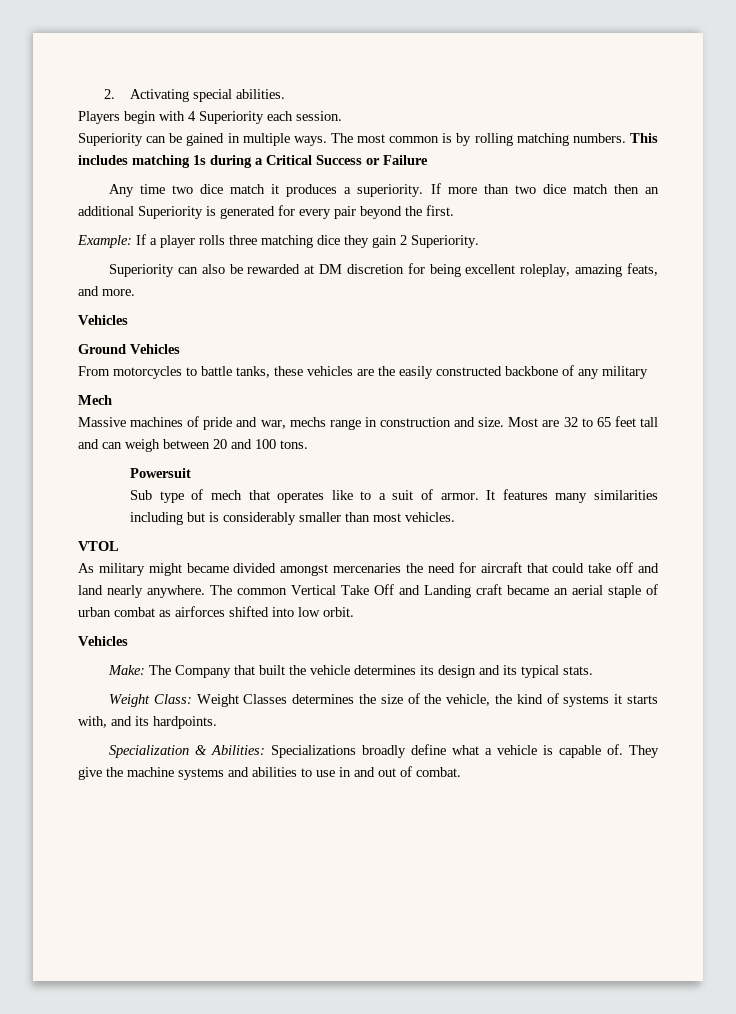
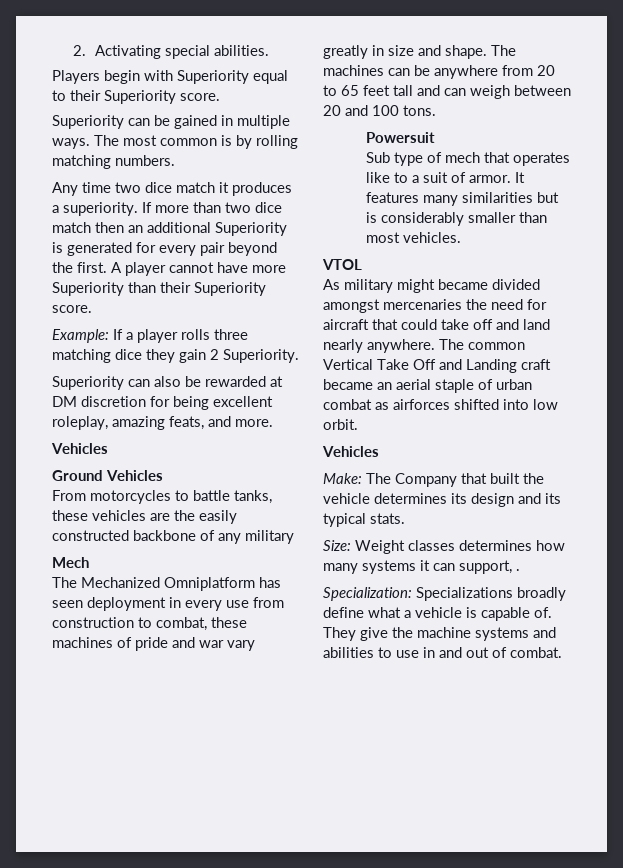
[188,111,342,124] 4 Superiority each session. -> [177,70,288,84] [52,90,220,104] Superiority equal to their Superiority score.
[629,133,658,143] [78,155,428,168] This includes matching 1s during a Critical Success or Failure -> (175, 160) none
(454, 210) none -> [111,262,286,276] [52,282,266,296] [52,305,92,313] A player cannot have more Superiority than their Superiority score.
[78,416,578,430] Massive machines of pride and war, mechs range in construction and size. Most are 32 -> [52,577,281,591] [52,597,284,611] [52,617,247,631] [52,637,255,651] [323,45,516,59] [323,65,555,79] The Mechanized Omniplatform has seen deployment in every use from construction to combat, these machines of pride and war vary greatly in size and shape. The machines can be anywhere from 20
[130,512,184,525] including -> (533, 197) none
[108,693,658,707] [78,716,217,729] [108,745,265,758] Weight Class: Weight Classes determines the size of the vehicle, the kind of systems it starts with, and its hardpoints. // Specialization & Abilities: -> [323,540,565,554] [323,560,520,574] [323,587,412,601] Size: Weight classes determines how many systems it can support, . // Specialization:

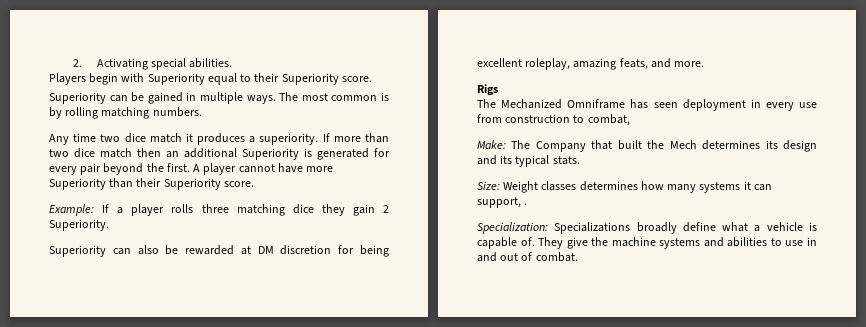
[51,443,108,454] [52,470,163,481] [52,490,272,504] [52,510,237,524] [52,530,294,544] [52,557,89,568] Vehicles // Ground Vehicles // From motorcycles to battle tanks, these vehicles are the easily constructed backbone of any military // Mech -> [477,84,498,96] Rigs
[164,577,255,591] Omniplatform -> [567,99,626,109] Omniframe
[211,617,247,628] [52,637,255,651] [323,45,516,59] [323,65,555,79] [323,85,571,99] [323,105,436,116] [365,132,435,143] [365,152,570,166] [365,172,525,183] [365,192,559,206] [365,212,547,226] [365,232,461,243] [322,259,362,270] [323,279,540,293] [323,299,547,313] [323,319,550,330] [323,339,525,353] [323,359,551,373] [323,379,532,393] [323,399,558,410] [323,419,358,430] [322,446,379,457] these machines of pride and war vary greatly in size and shape. The machines can be anywhere from 20 to 65 feet tall and can weigh between 20 and 100 tons. // Powersuit // Sub type of mech that operates like to a suit of armor. It features many similarities but is considerably smaller than most vehicles. // VTOL // As military might became divided amongst mercenaries the need for aircraft that could take off and land nearly anywhere. The common Vertical Take Off and Landing craft became an aerial staple of urban combat as airforces shifted into low orbit. // Vehicles -> (630, 120) none
[323,493,370,504] vehicle -> [669,140,697,149] Mech

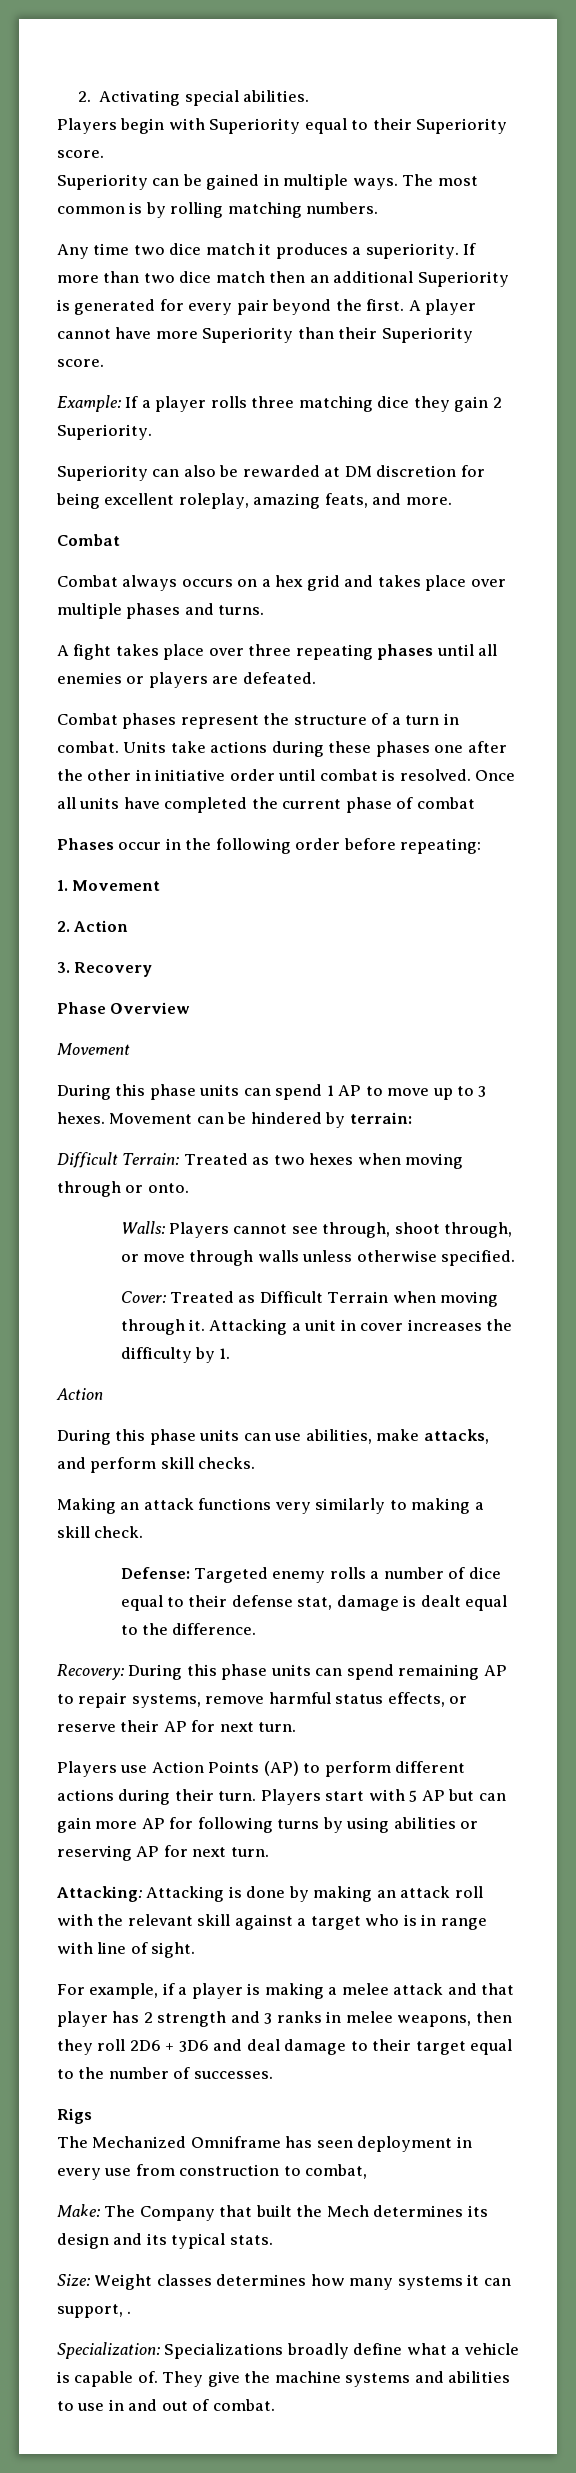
(705, 64) none -> [57,534,120,546] [57,575,506,591] [57,603,265,619] [57,644,498,660] [57,672,316,688] [57,713,459,729] [57,741,507,757] [57,769,516,781] [57,797,475,813] [57,838,482,854] [57,880,161,891] [57,920,129,932] [57,962,153,977] [57,1002,191,1014] [57,1043,130,1055] [57,1084,487,1100] [57,1112,412,1128] [57,1152,464,1169] [57,1181,189,1197] [120,1221,513,1238] [120,1250,516,1266] [120,1291,499,1307] [120,1319,513,1335] [120,1347,231,1363] [56,1388,103,1400] [57,1429,489,1445] [57,1457,256,1473] [57,1498,484,1514] [57,1526,144,1538] [120,1567,501,1583] [120,1595,508,1611] [120,1623,257,1635] [57,1664,507,1680] [57,1692,468,1708] [57,1720,297,1732] [57,1761,466,1777] [57,1789,506,1805] [57,1817,479,1833] [57,1845,269,1861] [57,1886,483,1902] [57,1914,487,1930] [57,1942,196,1958] [57,1983,515,1999] [57,2011,512,2027] [57,2039,513,2055] [57,2067,273,2079] // Combat // Combat always occurs on a hex grid and takes place over multiple phases and turns. // A fight takes place over three repeating phases until all enemies or players are defeated. // Combat phases represent the structure of a turn in combat. Units take actions during these phases one after the other in initiative order until combat is resolved. Once all units have completed the current phase of combat // Phases occur in the following order before repeating: // 1. Movement // 2. Action // 3. Recovery // Phase Overview // Movement // During this phase units can spend 1 AP to move up to 3 hexes. Movement can be hindered by terrain: // Difficult Terrain: Treated as two hexes when moving through or onto. // Walls: Players cannot see through, shoot through, or move through walls unless otherwise specified. // Cover: Treated as Difficult Terrain when moving through it. Attacking a unit in cover increases the difficulty by 1. // Action // During this phase units can use abilities, make attacks, and perform skill checks. // Making an attack functions very similarly to making a skill check. // Defense: Targeted enemy rolls a number of dice equal to their defense stat, damage is dealt equal to the difference. // Recovery: During this phase units can spend remaining AP to repair systems, remove harmful status effects, or reserve their AP for next turn. // Players use Action Points (AP) to perform different actions during their turn. Players start with 5 AP but can gain more AP for following turns by using abilities or reserving AP for next turn. // Attacking: Attacking is done by making an attack roll with the relevant skill against a target who is in range with line of sight. // For example, if a player is making a melee attack and that player has 2 strength and 3 ranks in melee weapons, then they roll 2D6 + 3D6 and deal damage to their target equal to the number of successes.

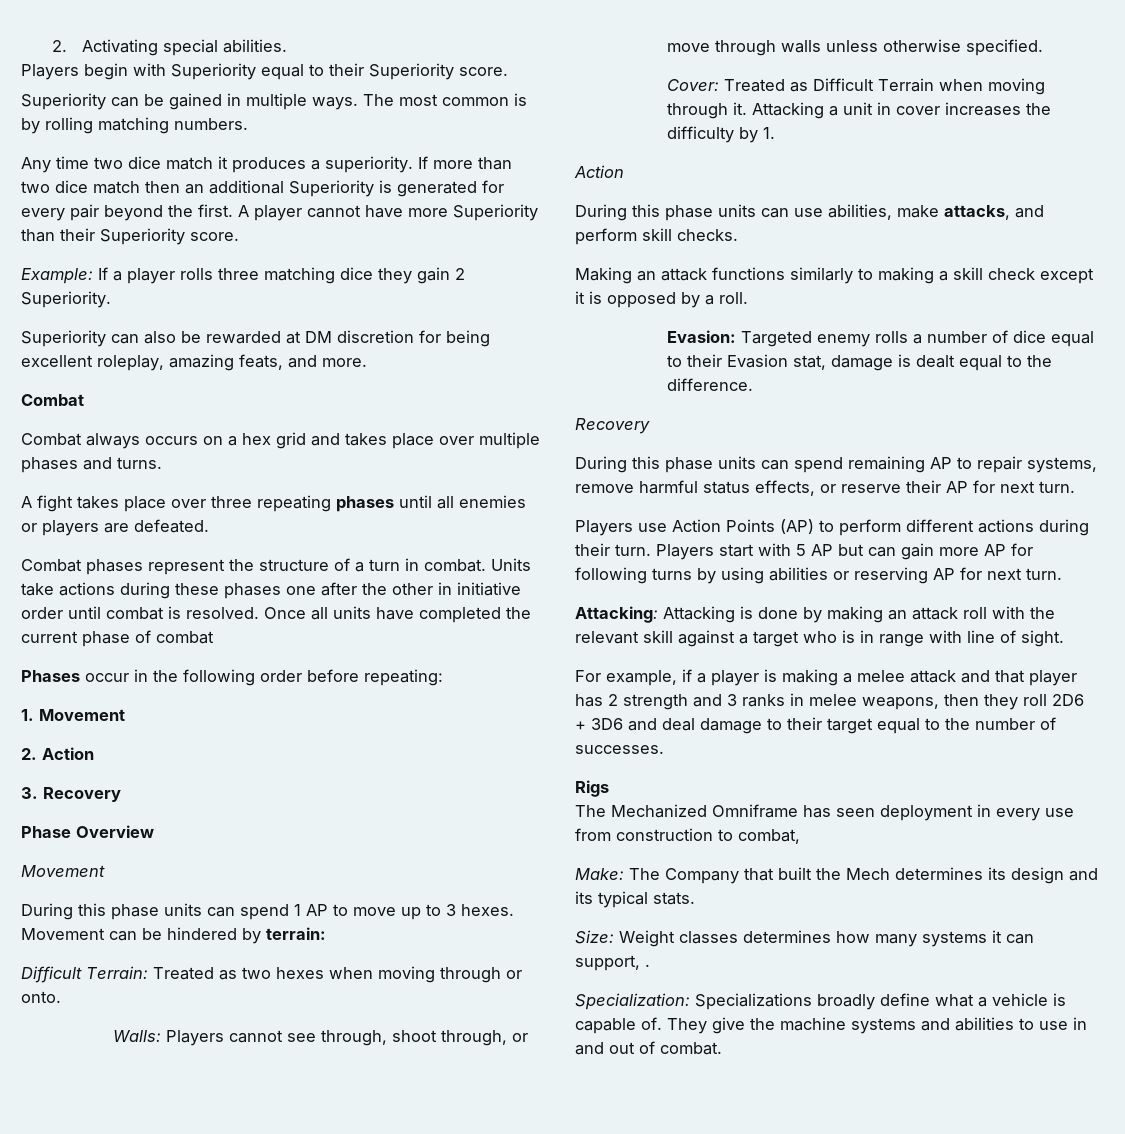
[274,1502,311,1514] very -> (785, 273) none
[94,1526,144,1538] [120,1567,190,1579] check. // Defense: -> [988,268,1094,284] [575,291,748,308] [667,330,737,343] check except it is opposed by a roll. // Evasion:
[231,1595,293,1607] defense -> [727,354,789,368] Evasion
[57,1664,124,1680] Recovery: -> [575,418,650,434] Recovery //

